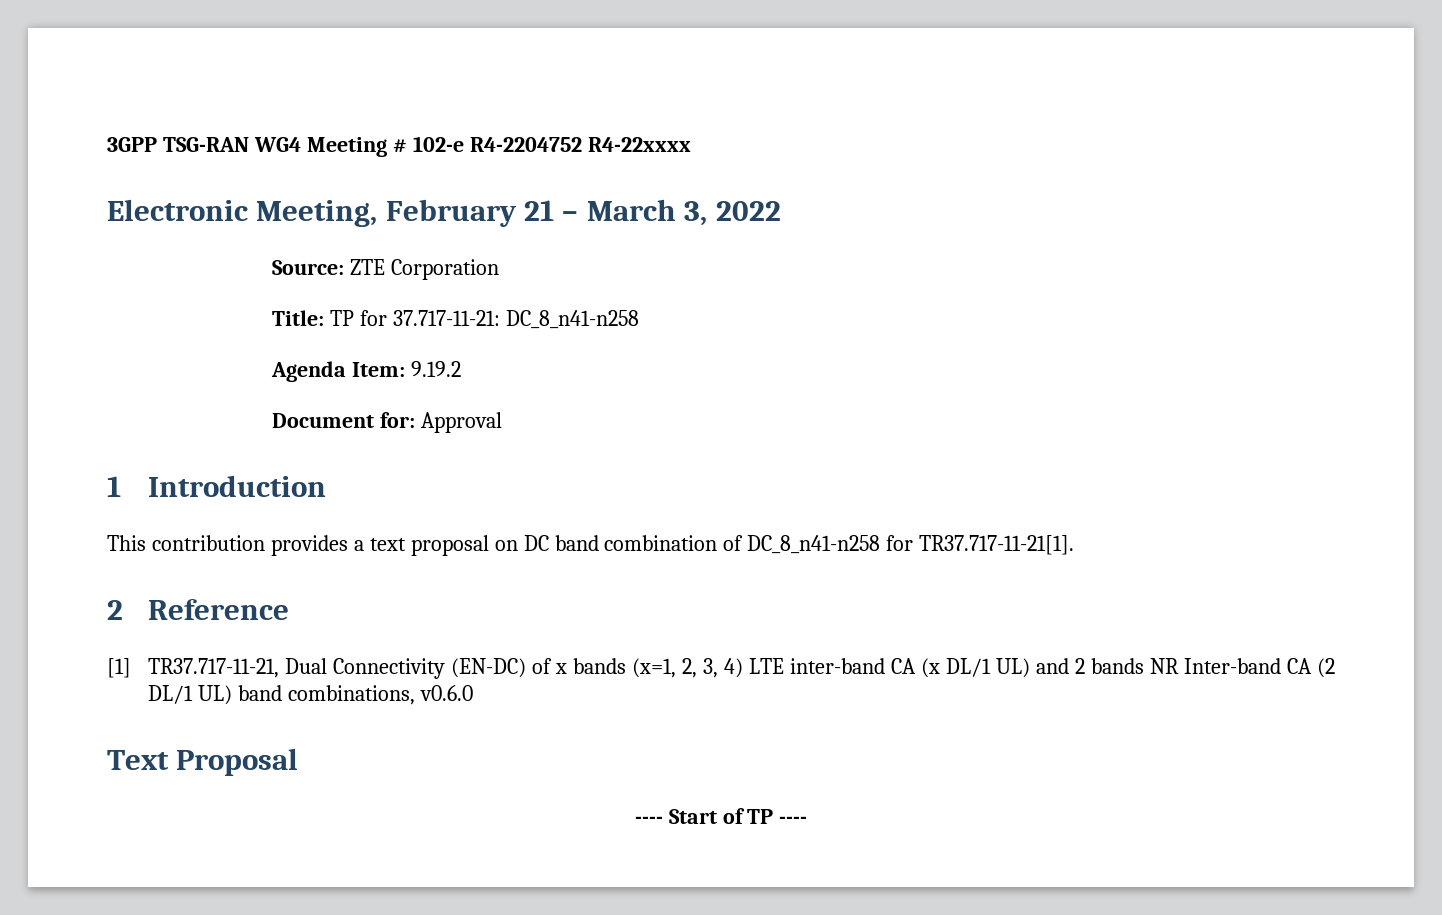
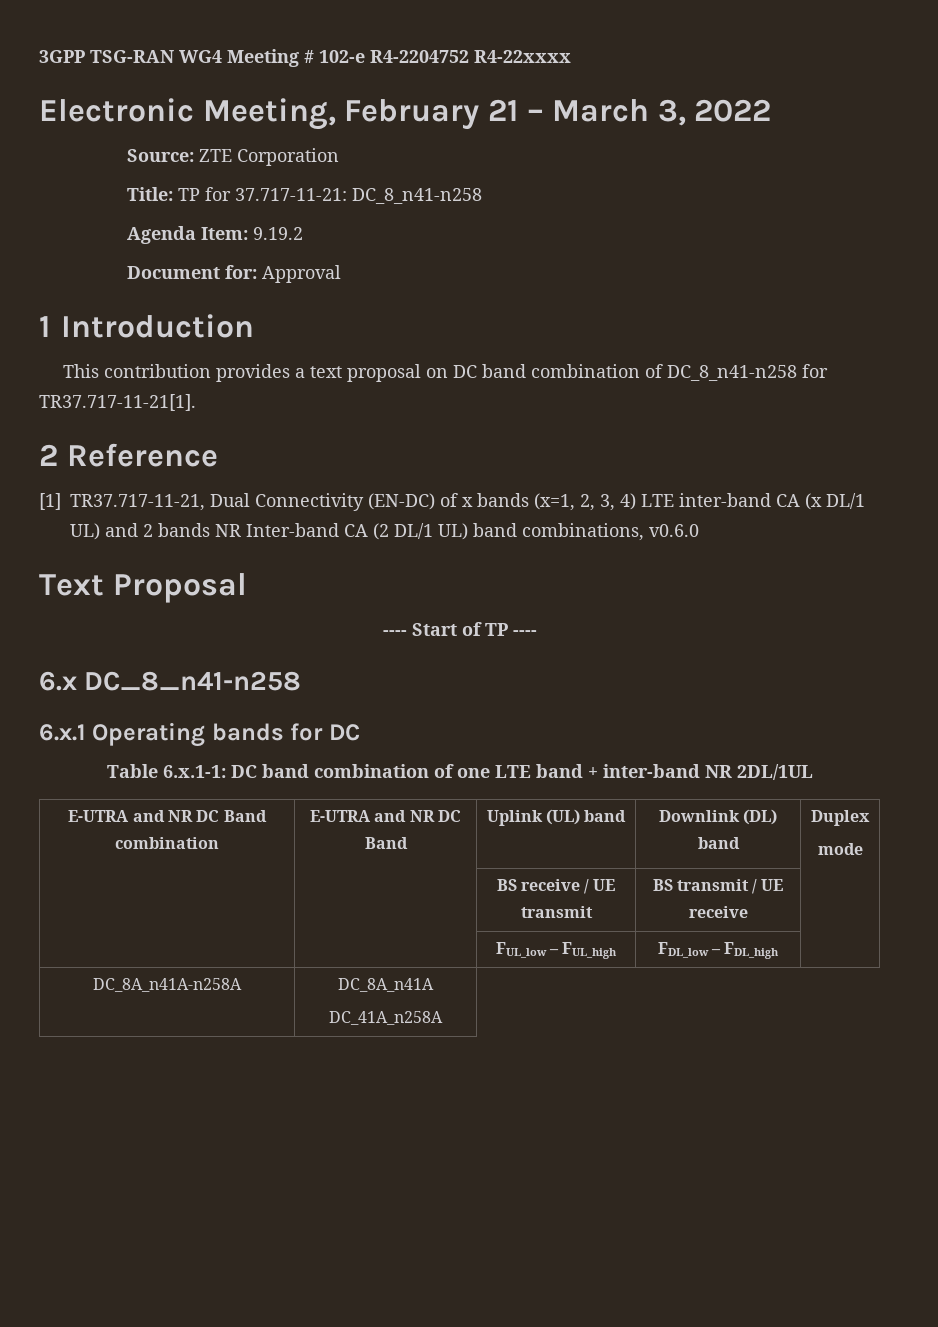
(808, 820) none -> [39,671,302,691] [39,722,360,747] [106,764,813,780] [68,810,267,822] [115,837,219,849] [310,810,461,822] [364,837,408,849] [486,809,627,826] [658,809,778,825] [697,837,740,849] [811,810,870,826] [817,843,863,855] [496,879,616,894] [520,906,593,918] [652,879,784,894] [688,906,748,918] [495,942,618,959] [657,942,780,959] [93,978,242,992] [338,978,434,992] [329,1011,443,1025] // 6.x DC_8_n41-n258 // 6.x.1 Operating bands for DC // Table 6.x.1-1: DC band combination of one LTE band + inter-band NR 2DL/1UL // E-UTRA and NR DC Band combination | E-UTRA and NR DC Band | Uplink (UL) band | Downlink (DL) band | Duplex // mode // | | BS receive / UE transmit | BS transmit / UE receive | // | | FUL_low – FUL_high | FDL_low – FDL_high | // DC_8A_n41A-n258A | DC_8A_n41A // DC_41A_n258A

